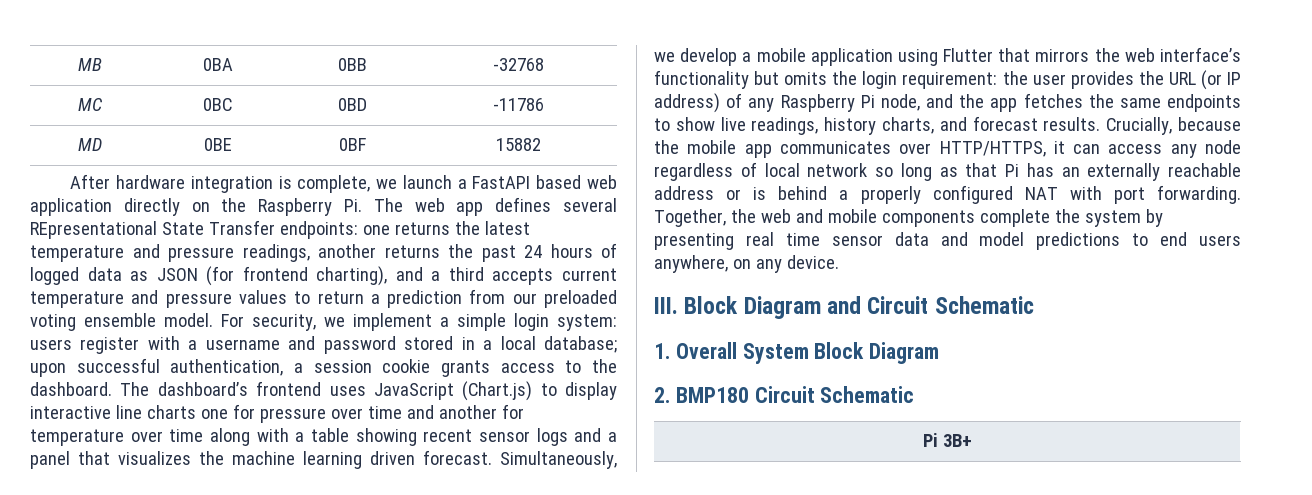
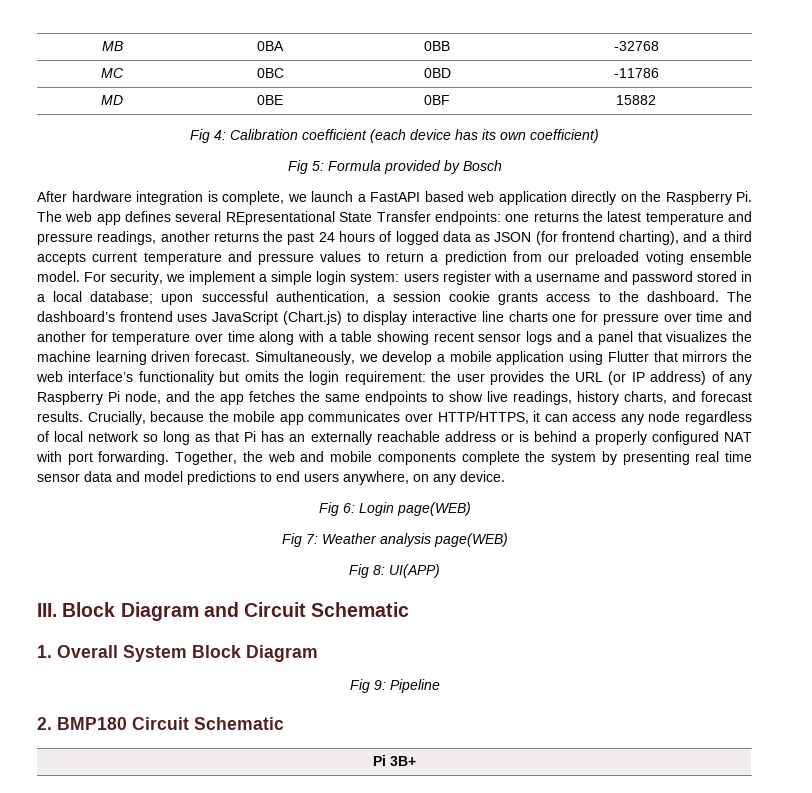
(541, 144) none -> [190,129,599,143] [287,160,502,174] // Fig 4: Calibration coefficient (each device has its own coefficient) // Fig 5: Formula provided by Bosch
(839, 262) none -> [318,502,471,516] [281,533,508,547] [349,564,440,578] // Fig 6: Login page(WEB) // Fig 7: Weather analysis page(WEB) // Fig 8: UI(APP)
(940, 353) none -> [349,679,440,693] // Fig 9: Pipeline

